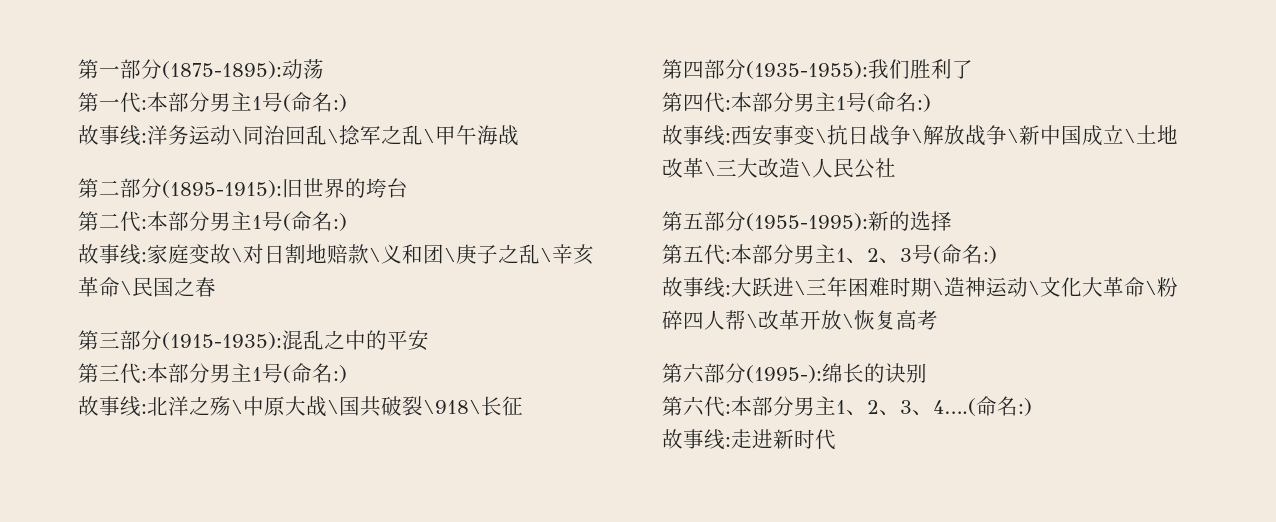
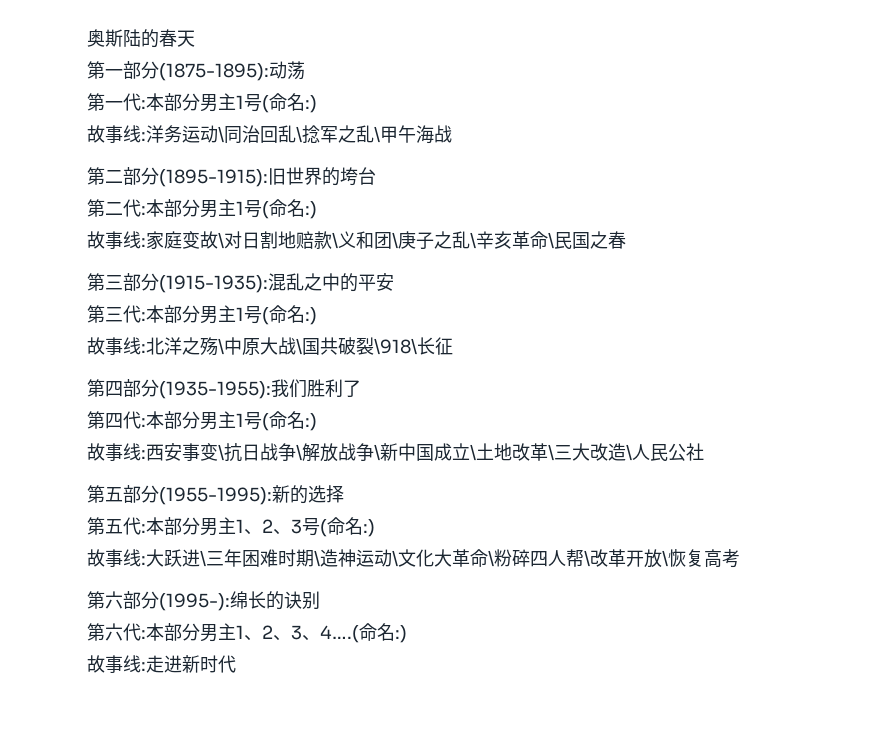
(78, 69) none -> [87,29,195,48] 奥斯陆的春天 //

